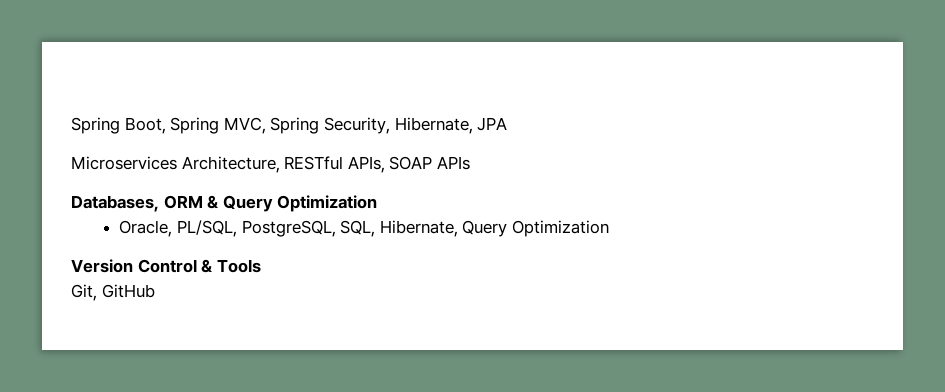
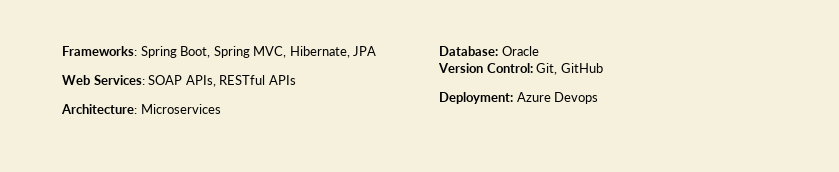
(71, 125) none -> [62,46,137,56] Frameworks:
[270,117,390,134] Spring Security, -> (287, 52) none
[71,156,470,173] [71,195,378,212] [119,220,609,237] [71,259,261,273] Microservices Architecture, RESTful APIs, SOAP APIs // Databases, ORM & Query Optimization // Oracle, PL/SQL, PostgreSQL, SQL, Hibernate, Query Optimization // Version Control & Tools // -> [62,75,296,87] [61,104,221,114] [439,46,539,56] [438,63,533,73] Web Services: SOAP APIs, RESTful APIs // Architecture: Microservices // Database: Oracle // Version Control:
(155, 291) none -> [439,92,599,104] // Deployment: Azure Devops

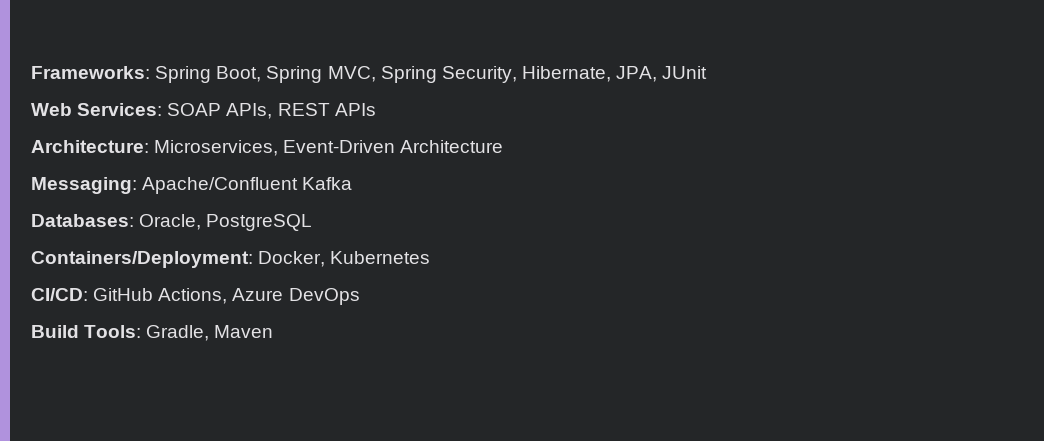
[289,46,377,58] Hibernate, JPA -> [380,66,708,83] Spring Security, Hibernate, JPA, JUnit
[219,75,266,85] RESTful -> [277,103,330,116] REST
[140,104,221,114] [439,46,539,56] [438,63,603,75] [439,92,599,104] Microservices // Database: Oracle // Version Control: Git, GitHub // Deployment: Azure Devops -> [154,140,504,156] [31,177,353,194] [31,214,313,231] [31,251,431,268] [31,288,360,305] [31,325,274,341] Microservices, Event-Driven Architecture // Messaging: Apache/Confluent Kafka // Databases: Oracle, PostgreSQL // Containers/Deployment: Docker, Kubernetes // CI/CD: GitHub Actions, Azure DevOps // Build Tools: Gradle, Maven

